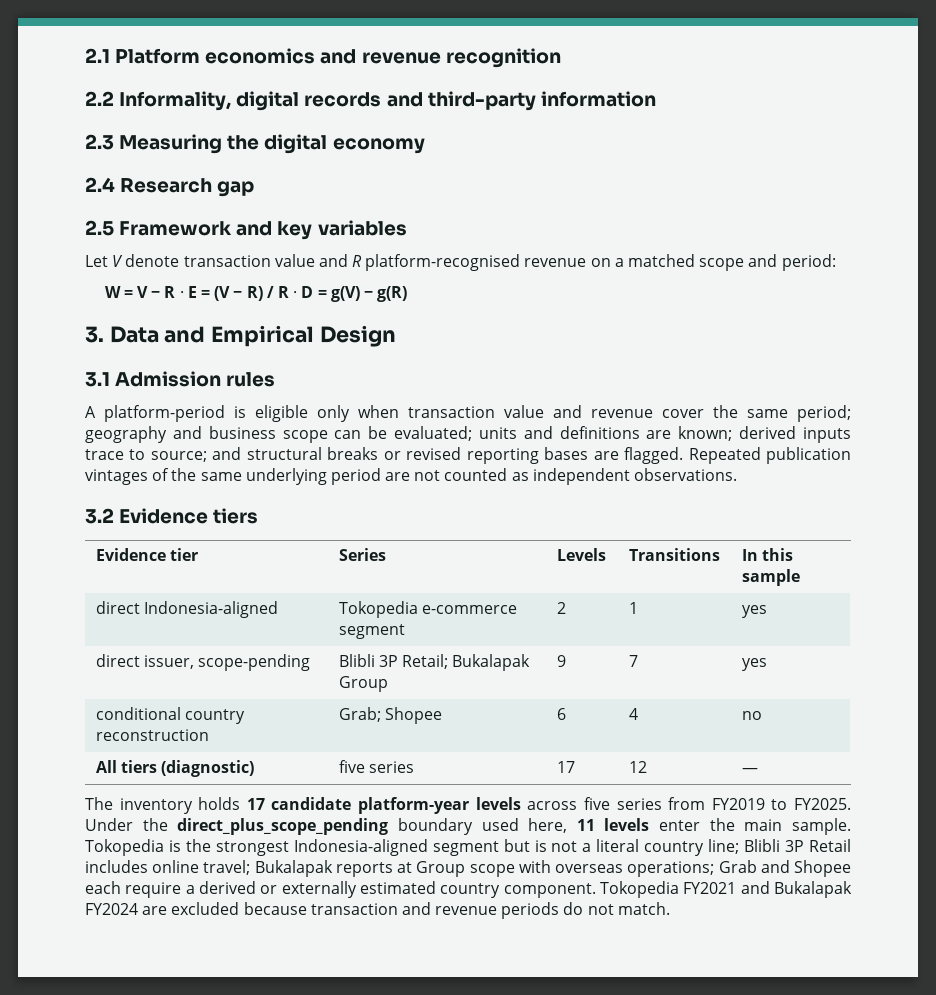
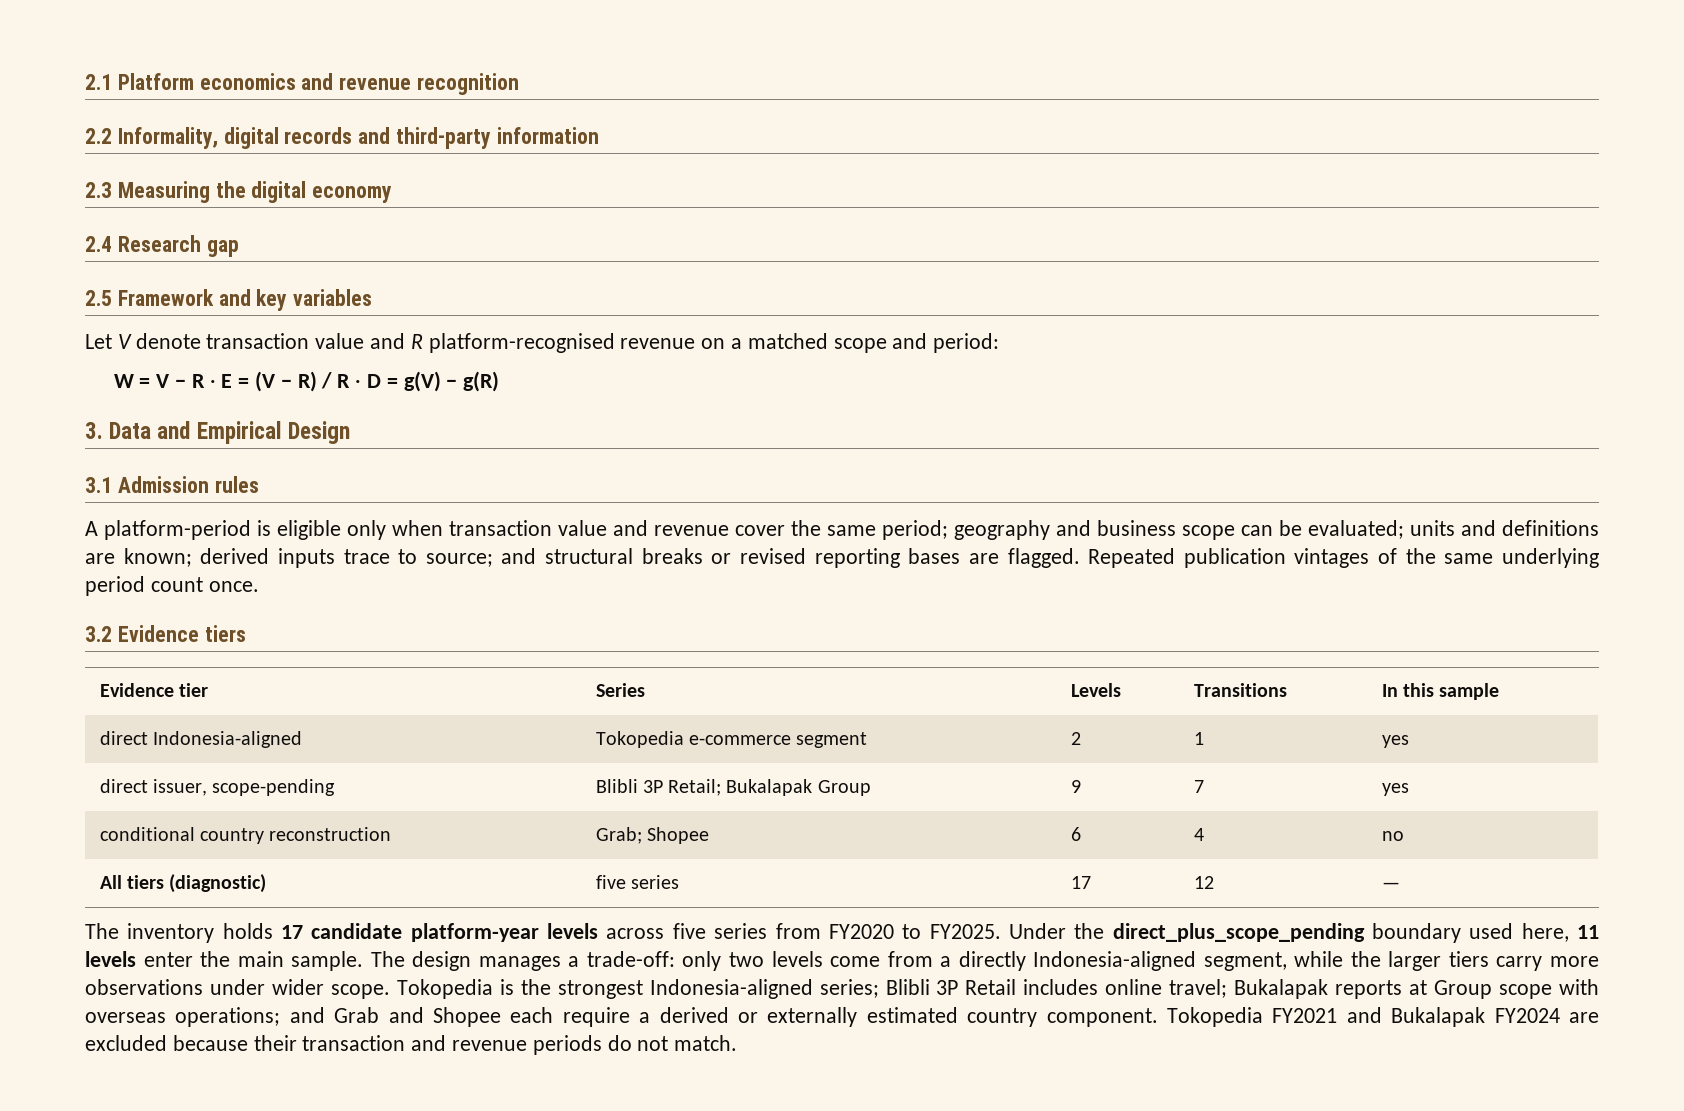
[385,468,738,485] are not counted as independent observations. -> [150,577,259,592] count once.
[711,798,765,810] FY2019 -> [828,924,894,939] FY2020
(851, 826) none -> [370,951,1600,971] [85,979,390,999] The design manages a trade-off: only two levels come from a directly Indonesia-aligned segment, while the larger tiers carry more observations under wider scope.
[432,839,740,856] segment but is not a literal country line; -> [819,979,879,998] series;
(715, 869) none -> [289,1007,325,1023] and
(307, 908) none -> [253,1035,297,1051] their

